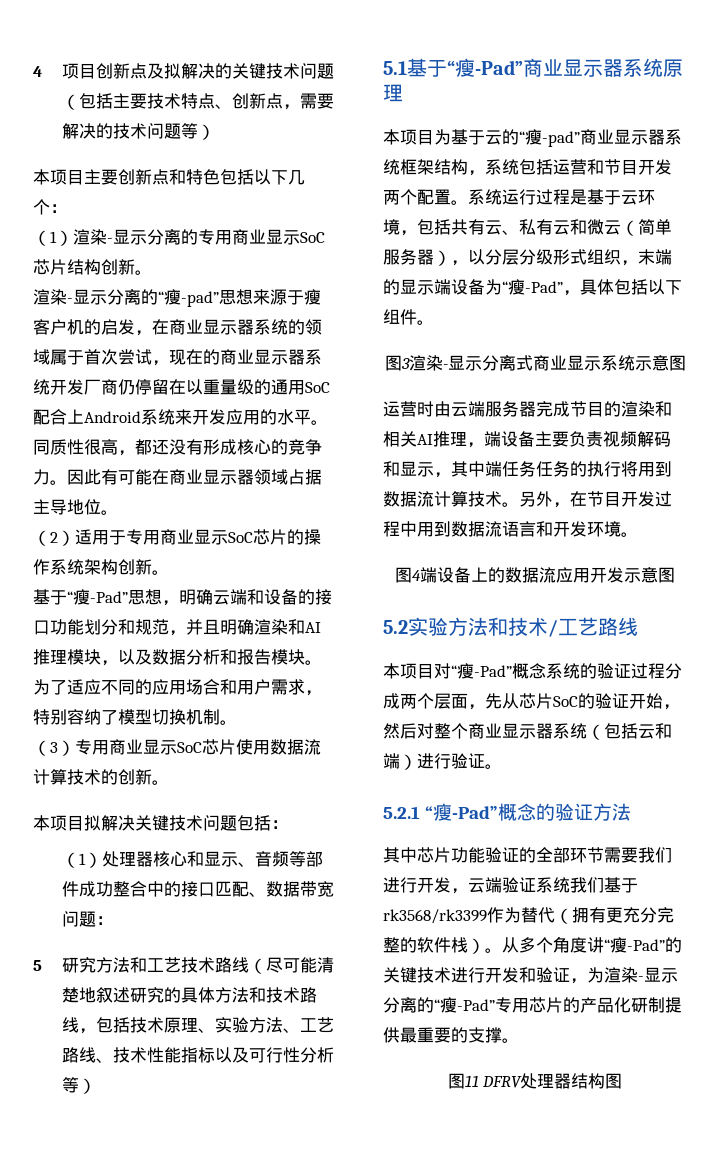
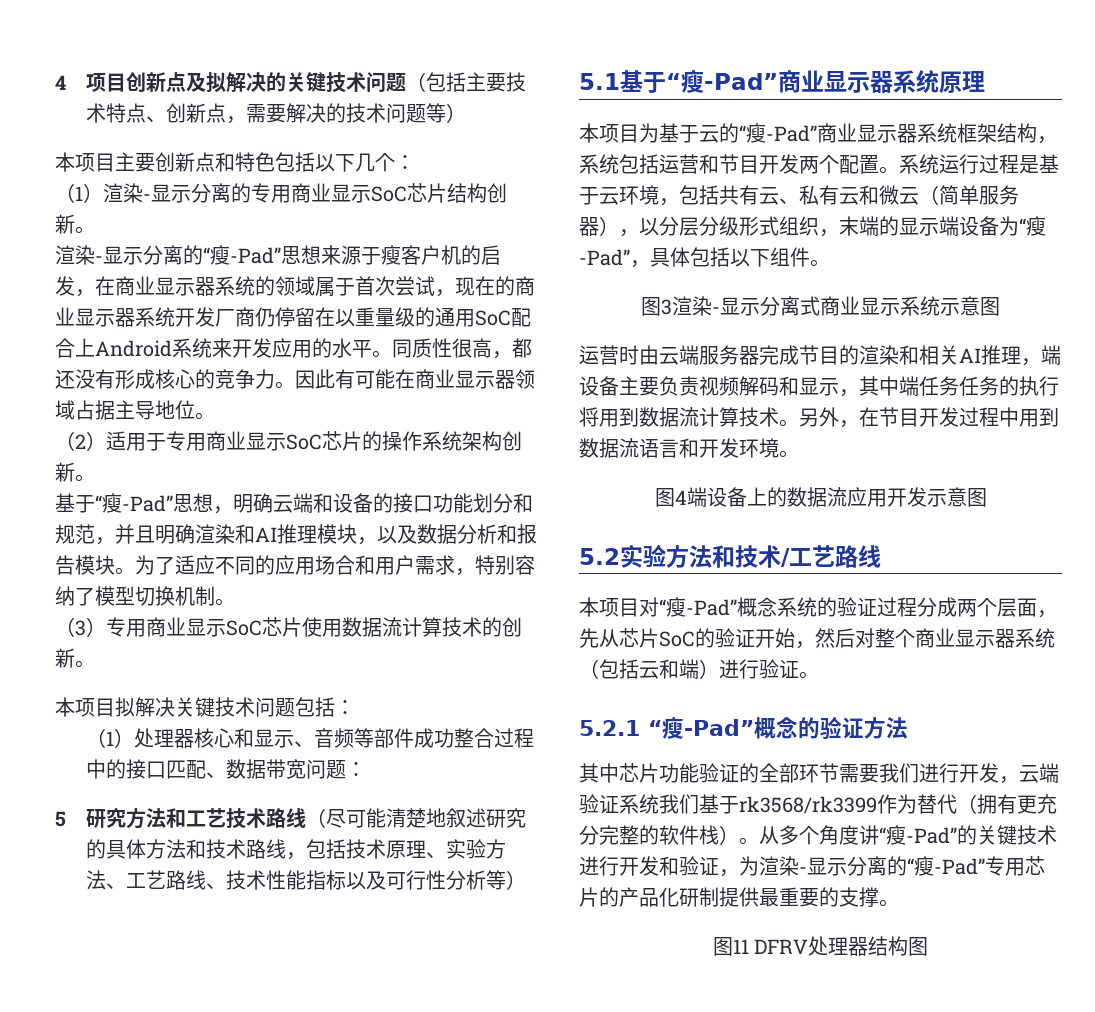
[181,291,219,307] -pad” -> [230,247,281,264] -Pad”
(147, 889) none -> [493,728,534,748] 过程
[542,131,580,147] -pad” -> [766,125,817,142] -Pad”

